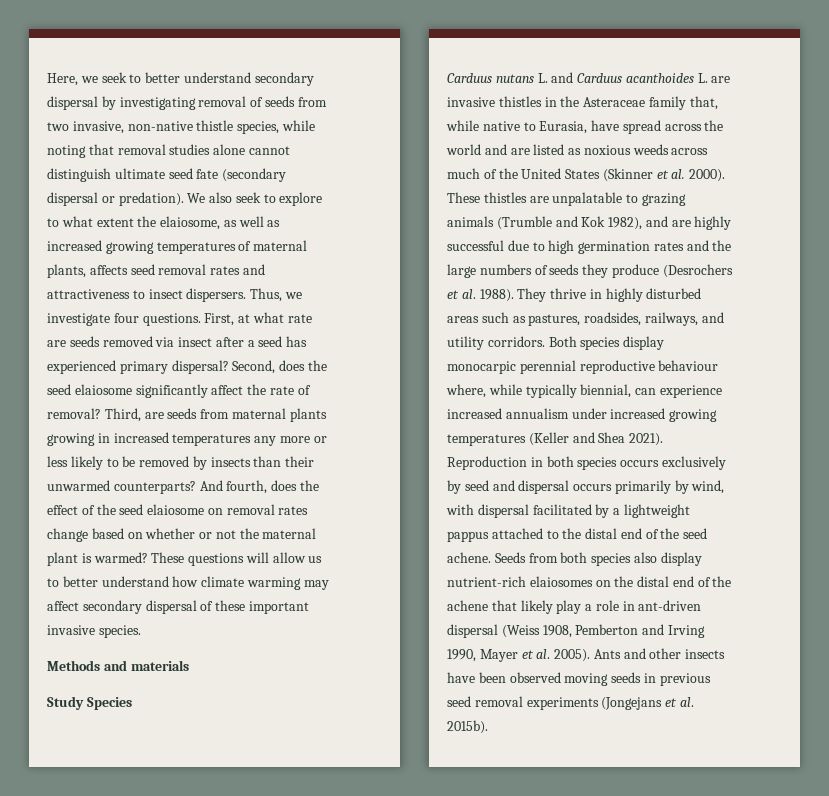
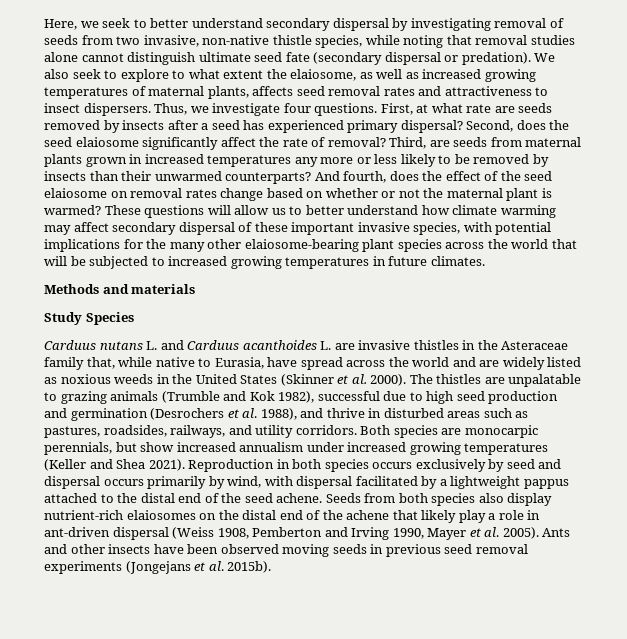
[155,337,213,347] via insect -> [103,120,165,133] by insects
[47,433,95,446] growing -> [85,157,127,167] grown
[98,625,141,638] species. -> [413,222,552,235] [44,239,577,252] [44,256,485,269] species, with potential implications for the many other elaiosome-bearing plant species across the world that will be subjected to increased growing temperatures in future climates.
(530, 151) none -> [502,357,545,370] widely
[671,148,709,155] [447,168,497,179] across much of -> [156,374,170,384] in
[447,192,480,203] These -> [409,374,433,384] The
[645,216,732,230] and are highly -> (315, 397) none
[578,240,732,254] [447,264,659,278] germination rates and the large numbers of seeds they produce -> [456,391,559,404] [44,408,148,421] seed production and germination
[479,288,547,302] 1988). They -> [260,408,324,420] 1988), and
[605,288,643,302] highly -> (382, 413) none
[623,336,665,350] [447,360,719,374] [446,384,722,398] display monocarpic perennial reproductive behaviour where, while typically biennial, can experience -> [441,425,538,438] [44,442,175,455] are monocarpic perennials, but show

